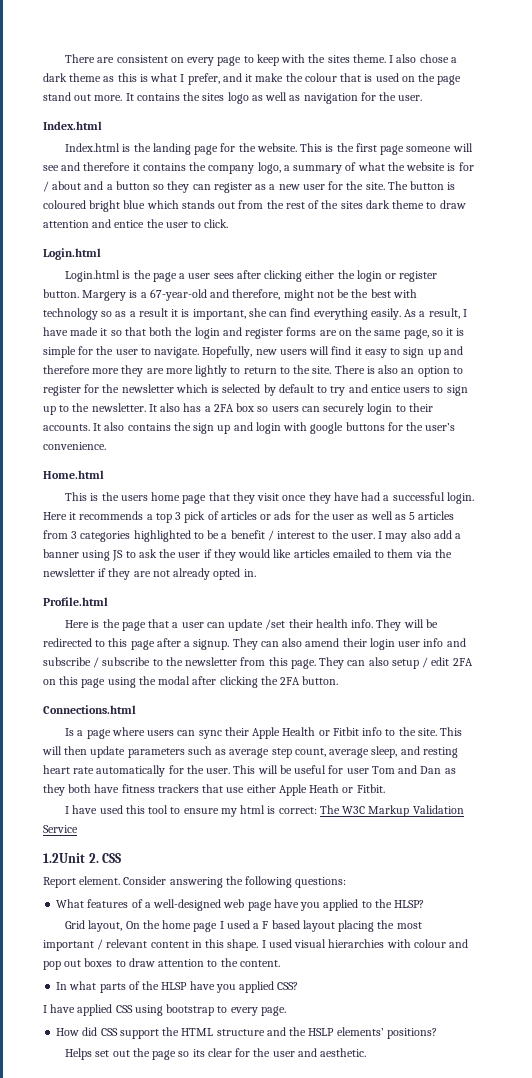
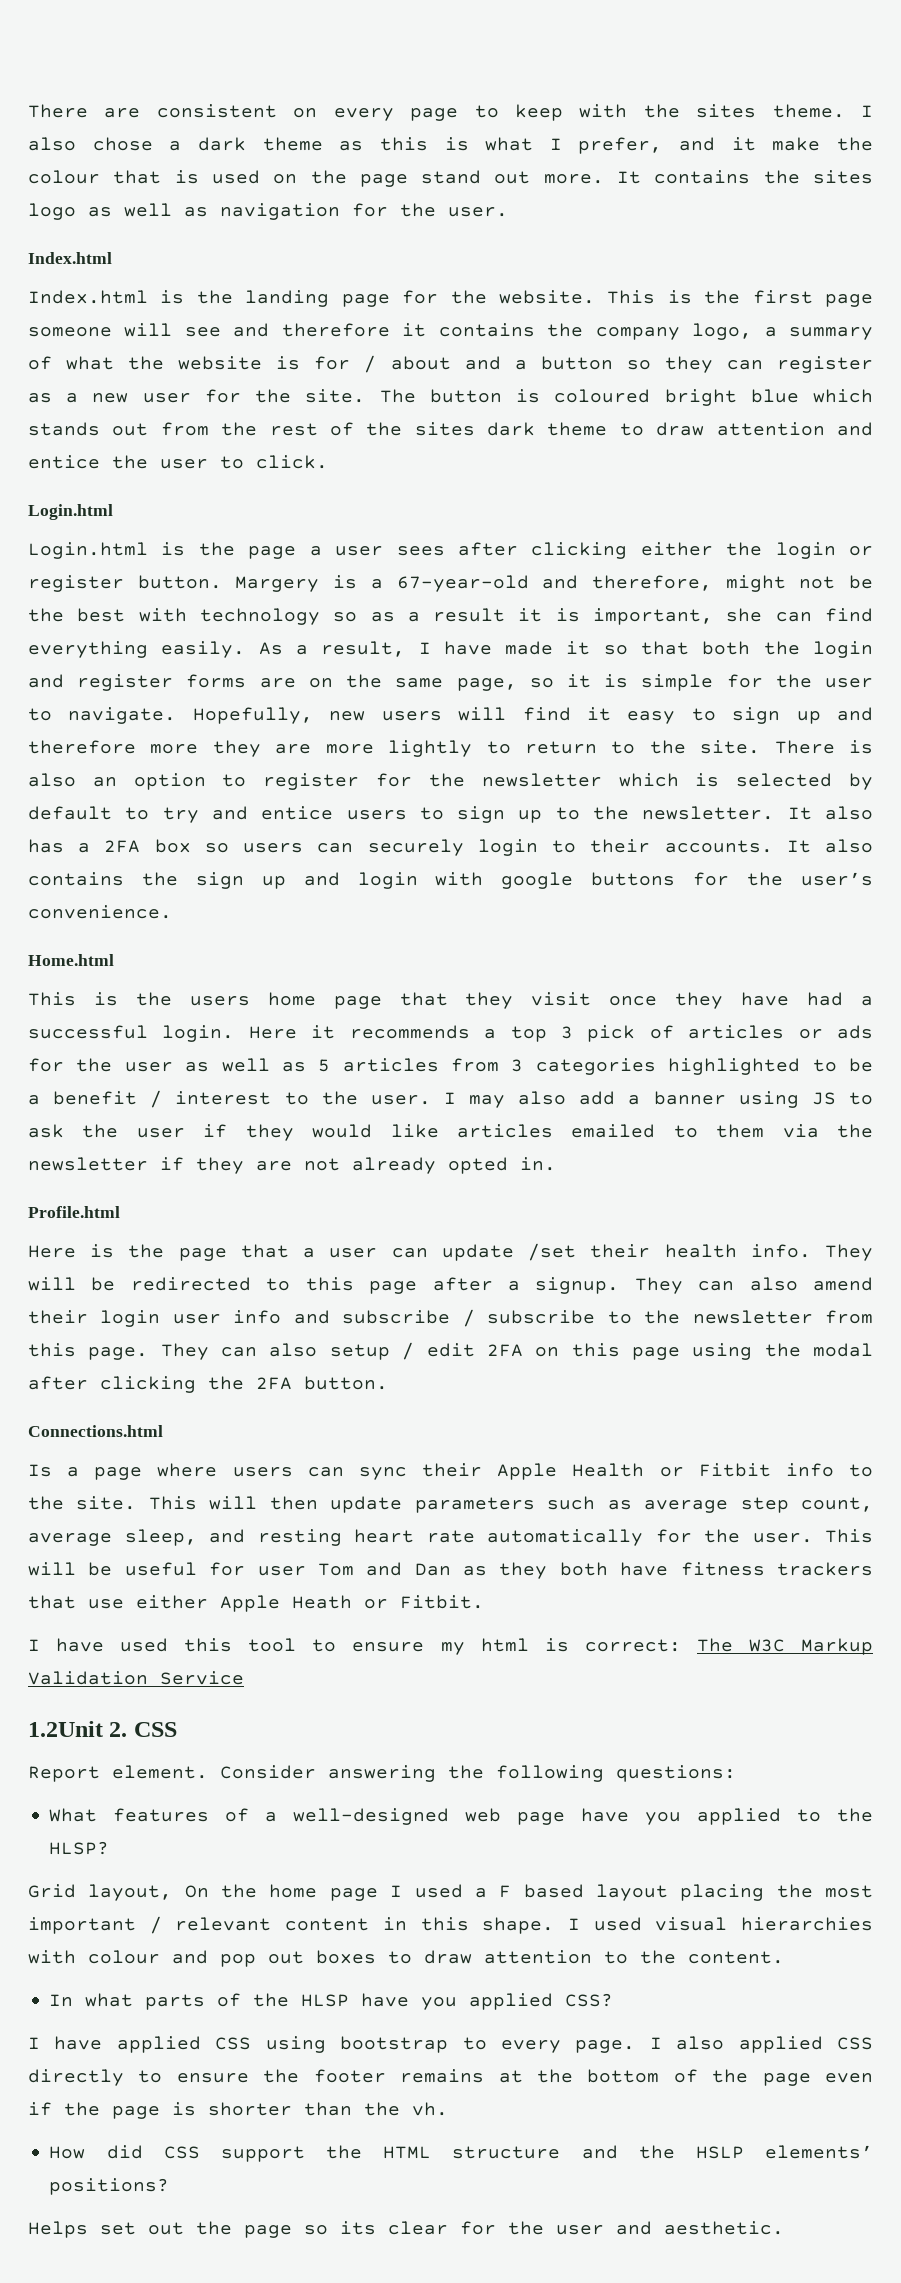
(286, 1011) none -> [649,2036,873,2053] [28,2069,873,2086] [28,2102,448,2119] I also applied CSS directly to ensure the footer remains at the bottom of the page even if the page is shorter than the vh.

